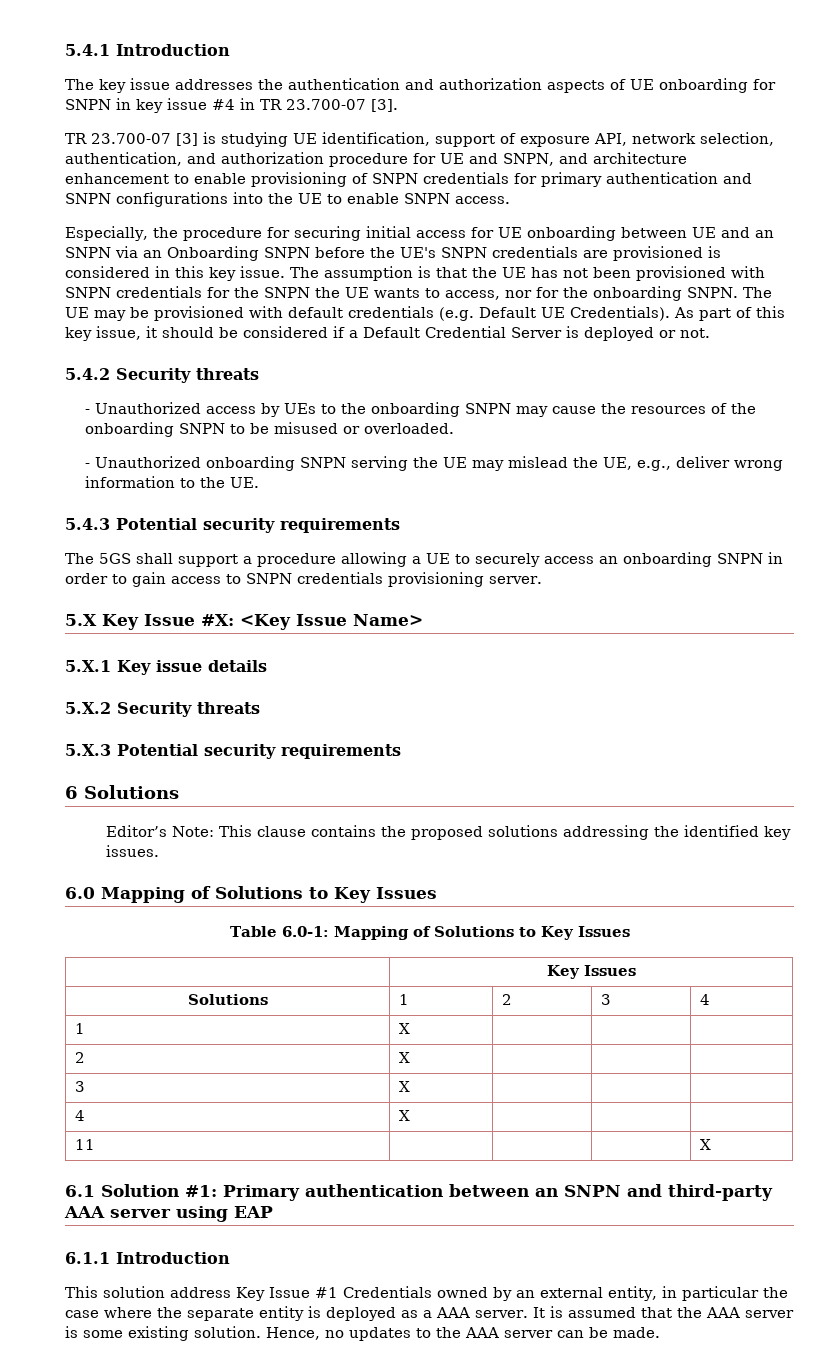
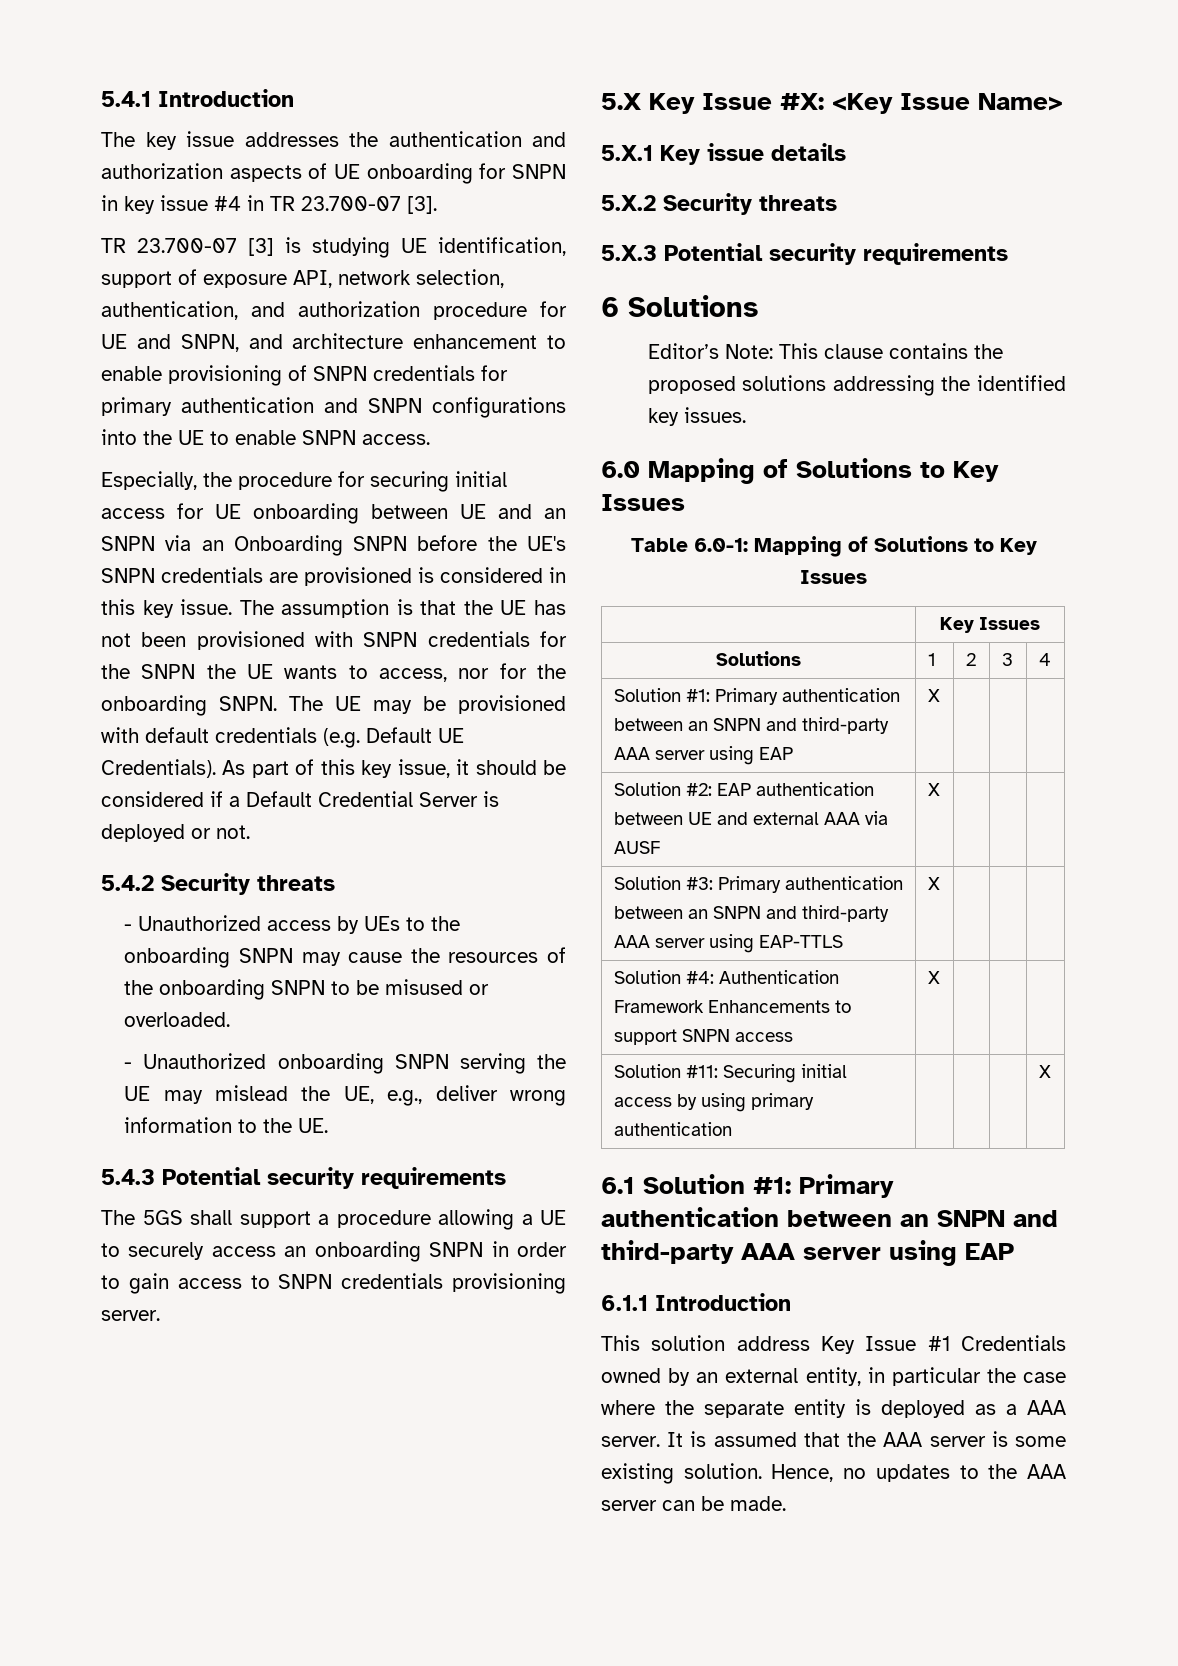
[74,1023,85,1034] [398,1023,410,1034] [74,1052,85,1063] [398,1052,410,1063] [74,1081,85,1092] [398,1081,410,1092] [74,1110,85,1121] [398,1110,410,1121] [74,1139,95,1150] 1 | X | | | // 2 | X | | | // 3 | X | | | // 4 | X | | | // 11 -> [613,688,900,705] [613,717,889,734] [613,746,793,765] [927,689,940,702] [613,782,874,796] [613,811,888,825] [613,841,660,854] [927,783,940,796] [613,876,903,893] [613,905,889,922] [613,934,843,953] [927,877,940,890] [613,970,839,984] [613,1000,851,1013] [613,1029,793,1045] [927,971,940,984] [613,1064,847,1083] [613,1093,814,1112] [613,1122,732,1136] Solution #1: Primary authentication between an SNPN and third-party AAA server using EAP | X | | | // Solution #2: EAP authentication between UE and external AAA via AUSF | X | | | // Solution #3: Primary authentication between an SNPN and third-party AAA server using EAP-TTLS | X | | | // Solution #4: Authentication Framework Enhancements to support SNPN access | X | | | // Solution #11: Securing initial access by using primary authentication

